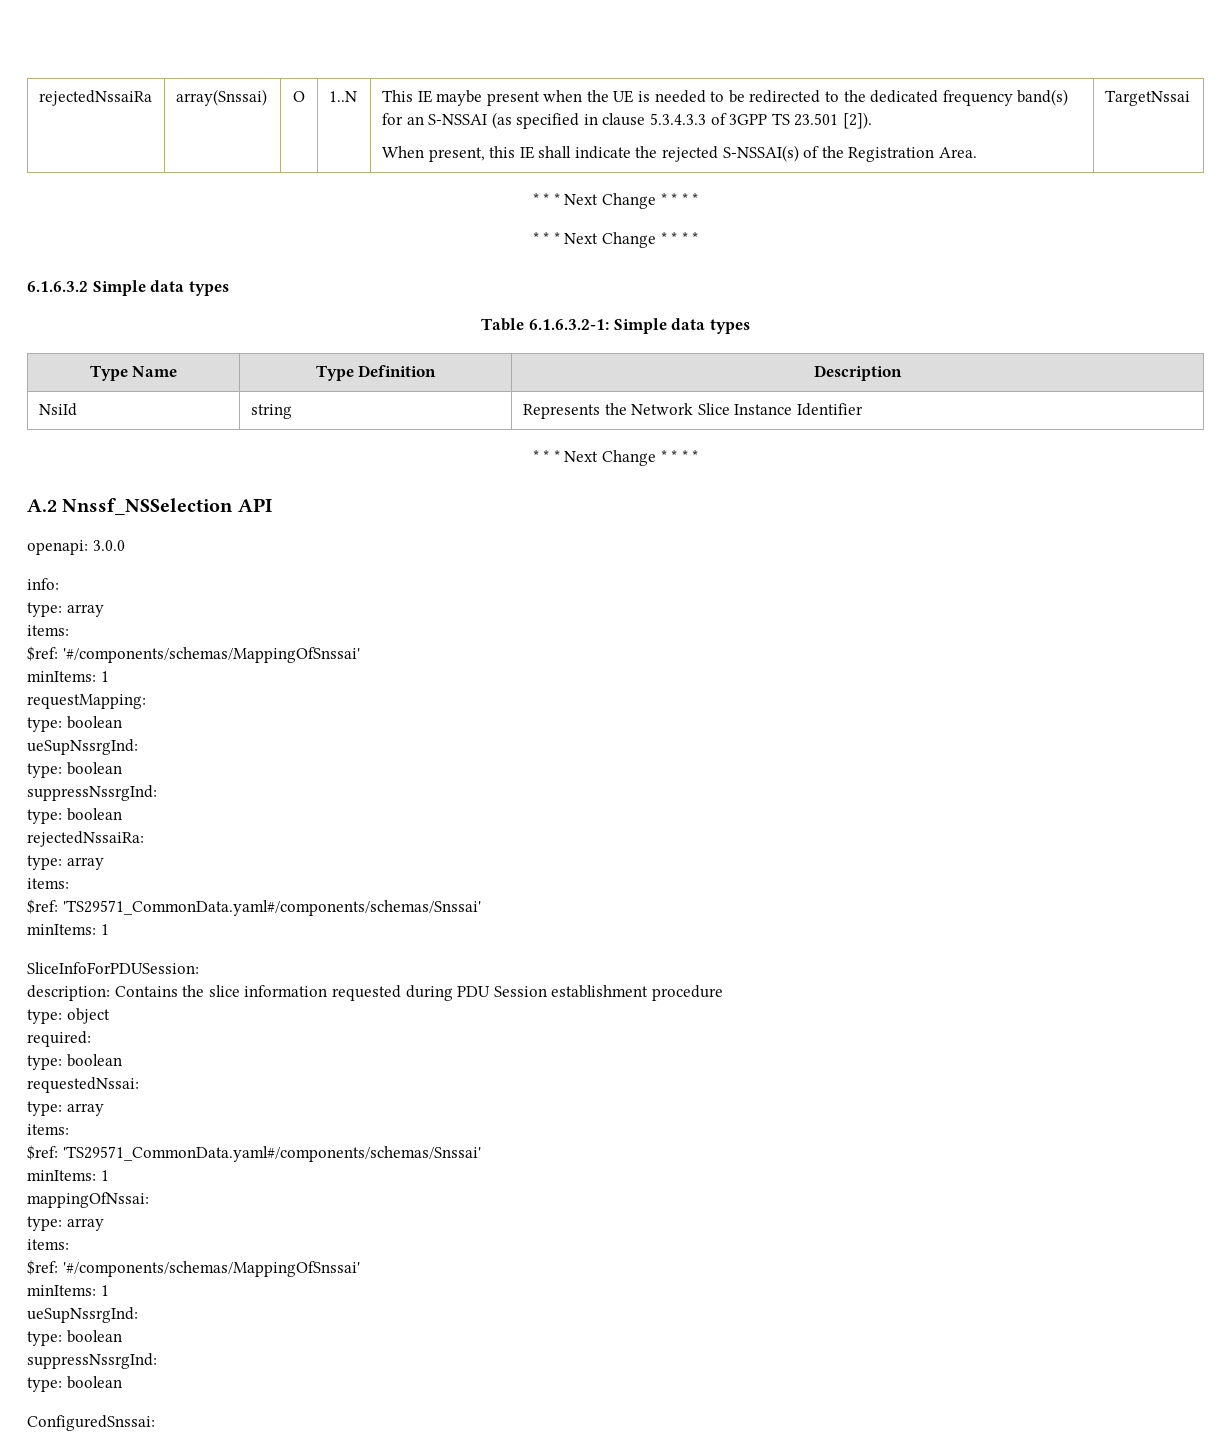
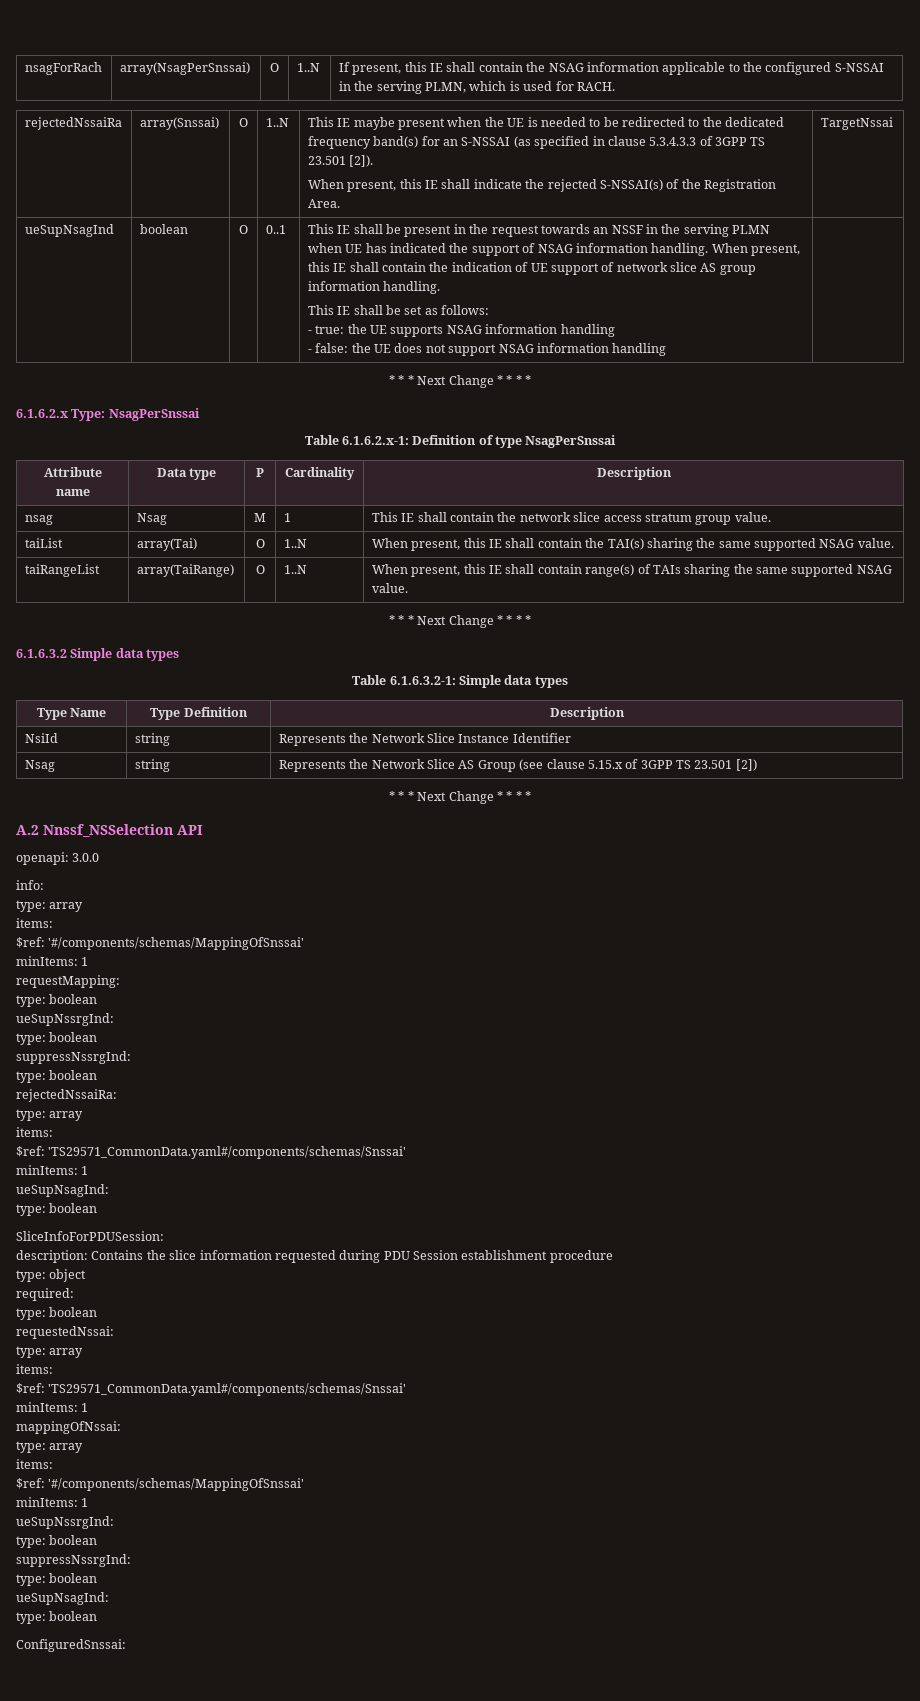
(38, 98) none -> [24,62,102,75] [119,62,250,75] [270,63,279,72] [296,63,320,72] [338,62,884,75] [338,81,615,94] nsagForRach | array(NsagPerSnssai) | O | 1..N | If present, this IE shall contain the NSAG information applicable to the configured S-NSSAI in the serving PLMN, which is used for RACH. //
[532,193,699,209] // * * * Next Change * * * * -> [24,224,114,237] [139,224,188,234] [239,225,248,234] [265,225,286,234] [307,224,771,237] [307,243,801,256] [307,262,756,275] [307,281,441,294] [307,305,490,315] [307,324,615,337] [307,343,667,356] [389,375,531,388] [16,408,200,421] [304,435,617,448] [43,467,102,477] [55,489,90,496] [156,468,217,480] [256,468,264,477] [285,467,355,480] [596,467,672,480] [24,515,53,525] [136,513,167,525] [254,513,266,522] [283,513,291,522] [371,512,771,525] [24,538,63,548] [136,538,197,551] [255,539,265,548] [283,539,307,548] [371,538,894,551] [24,564,100,577] [136,564,234,577] [255,565,265,574] [283,565,307,574] [371,564,892,577] [371,583,408,593] // ueSupNsagInd | boolean | O | 0..1 | This IE shall be present in the request towards an NSSF in the serving PLMN when UE has indicated the support of NSAG information handling. When present, this IE shall contain the indication of UE support of network slice AS group information handling. // This IE shall be set as follows: // - true: the UE supports NSAG information handling // - false: the UE does not support NSAG information handling | // * * * Next Change * * * * // 6.1.6.2.x Type: NsagPerSnssai // Table 6.1.6.2.x-1: Definition of type NsagPerSnssai // Attribute name | Data type | P | Cardinality | Description // nsag | Nsag | M | 1 | This IE shall contain the network slice access stratum group value. // taiList | array(Tai) | O | 1..N | When present, this IE shall contain the TAI(s) sharing the same supported NSAG value. // taiRangeList | array(TaiRange) | O | 1..N | When present, this IE shall contain range(s) of TAIs sharing the same supported NSAG value.
(863, 409) none -> [24,760,55,772] [134,759,170,772] [278,759,757,772] // Nsag | string | Represents the Network Slice AS Group (see clause 5.15.x of 3GPP TS 23.501 [2])
(109, 929) none -> [16,1184,109,1197] [16,1203,98,1216] // ueSupNsagInd: // type: boolean
(122, 1382) none -> [16,1592,109,1605] [16,1611,98,1624] // ueSupNsagInd: // type: boolean

